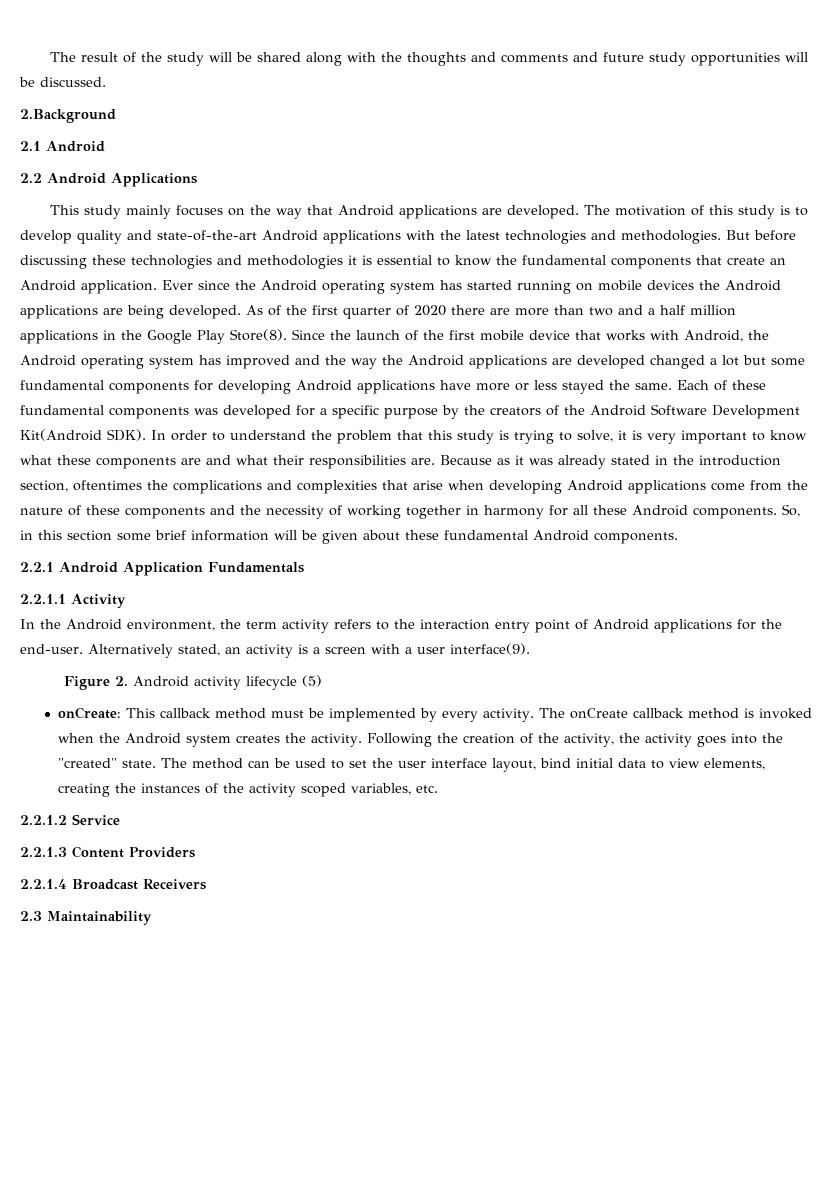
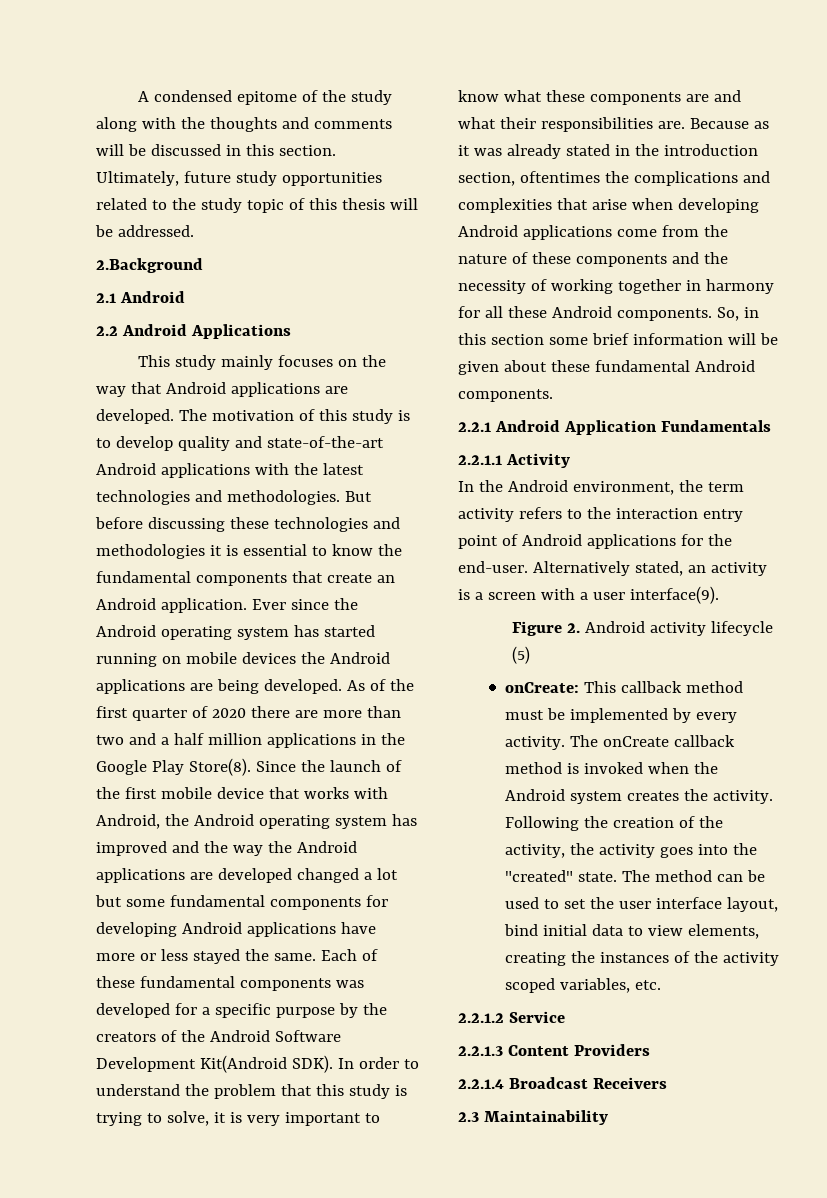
[49,52,301,66] The result of the study will be shared -> [138,90,393,105] A condensed epitome of the study
[572,52,808,66] [19,77,106,87] and future study opportunities will be discussed. -> [96,144,336,156] [96,171,382,186] [96,198,418,213] [95,225,194,237] will be discussed in this section. Ultimately, future study opportunities related to the study topic of this thesis will be addressed.

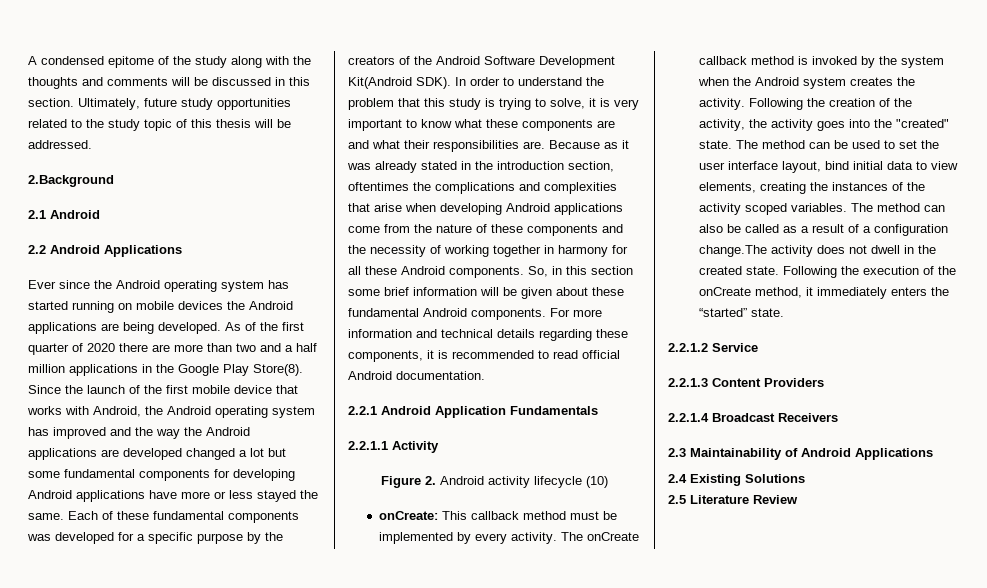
[138,355,387,370] [96,382,348,397] [96,409,410,424] [96,436,384,451] [96,463,364,478] [96,490,372,505] [95,517,400,532] [96,544,402,559] [96,571,395,586] [96,598,247,613] This study mainly focuses on the way that Android applications are developed. The motivation of this study is to develop quality and state-of-the-art Android applications with the latest technologies and methodologies. But before discussing these technologies and methodologies it is essential to know the fundamental components that create an Android application. -> (182, 251) none
(553, 395) none -> [550,308,602,317] [348,329,628,341] [348,350,620,362] [348,371,485,380] For more information and technical details regarding these components, it is recommended to read official Android documentation.
[458,480,744,495] [458,507,743,522] [458,534,732,549] [458,561,767,576] [458,586,719,604] // In the Android environment, the term activity refers to the interaction entry point of Android applications for the end-user. Alternatively stated, an activity is a screen with a user interface(9). -> (439, 447) none
[511,646,530,664] (5) -> [585,476,608,488] (10)
(644, 768) none -> [860,56,944,68] by the system
[560,978,662,993] variables, etc. -> [790,203,945,212] [698,224,948,236] [698,245,936,257] [698,266,956,278] [698,287,949,299] [698,308,784,317] variables. The method can also be called as a result of a configuration change.The activity does not dwell in the created state. Following the execution of the onCreate method, it immediately enters the “started” state.
(608, 1117) none -> [785,448,933,460] [668,474,805,486] [668,495,798,504] of Android Applications // 2.4 Existing Solutions // 2.5 Literature Review

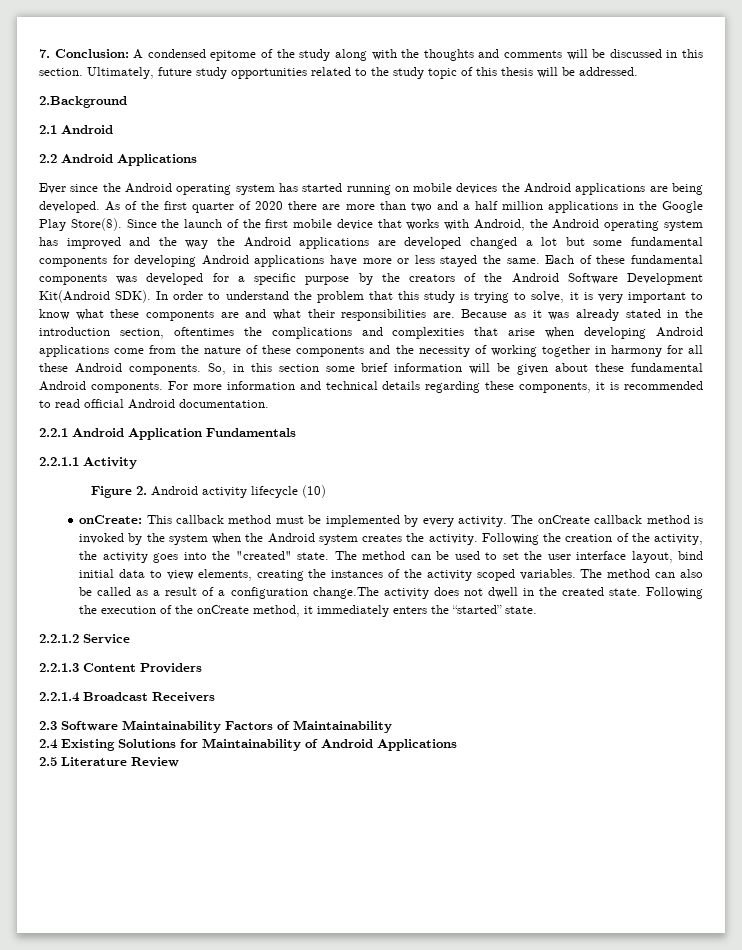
(28, 60) none -> [39,49,129,58] 7. Conclusion:
(686, 452) none -> [61,720,392,733] [39,739,198,751] Software Maintainability Factors of Maintainability // 2.4 Existing Solutions for
[668,474,805,486] // 2.4 Existing Solutions -> (457, 745) none

